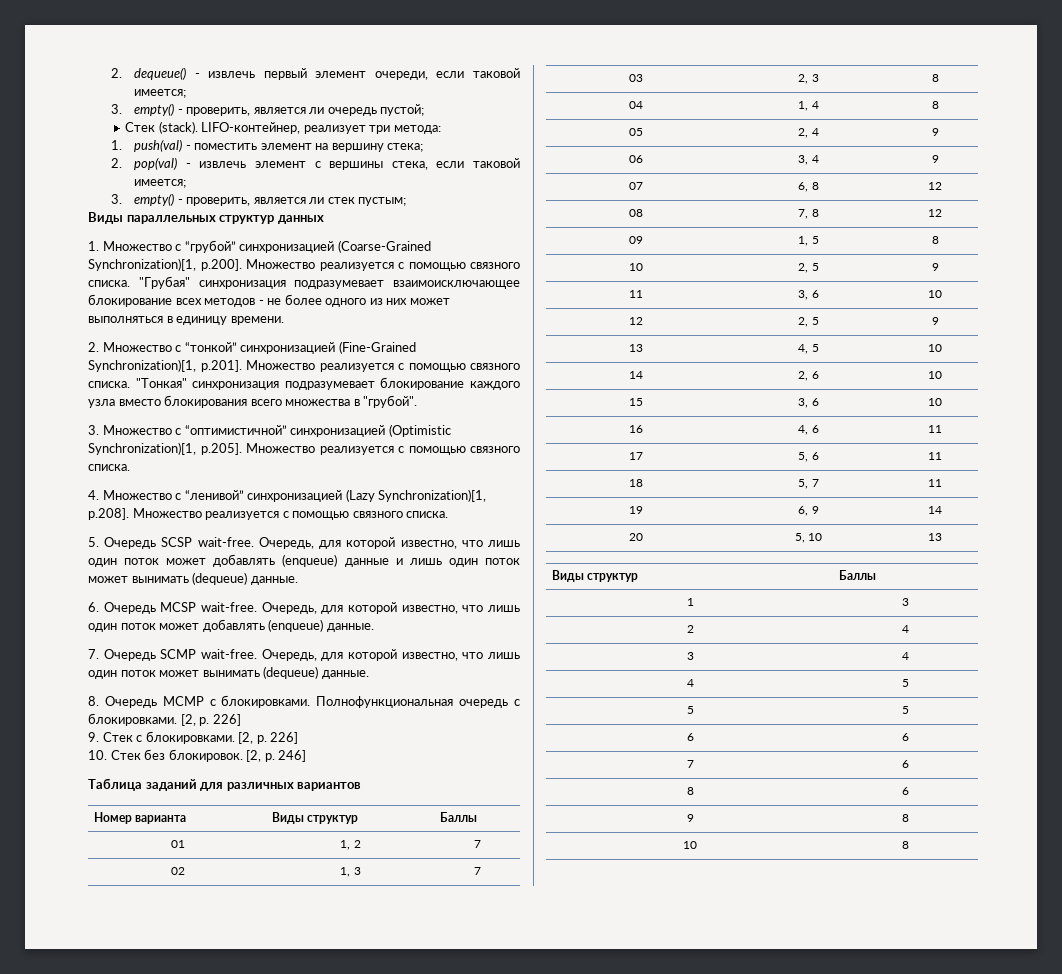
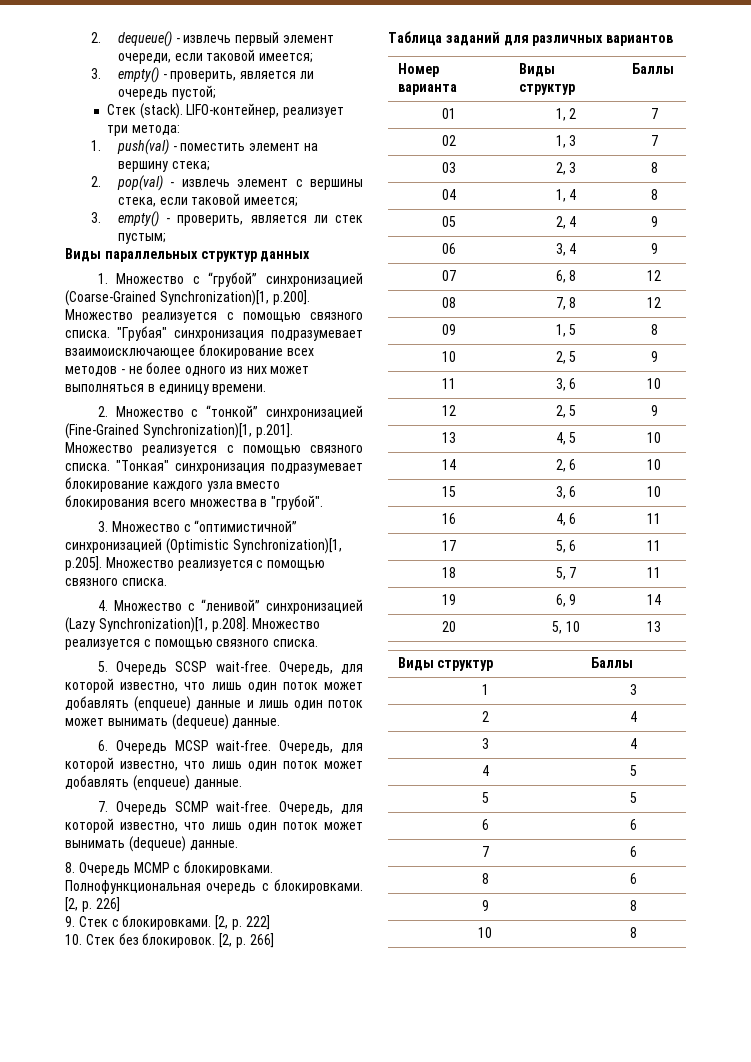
[270,732,299,744] 226] -> [245,915,270,930] 222]
[278,750,307,762] 246] -> [249,933,274,948] 266]

